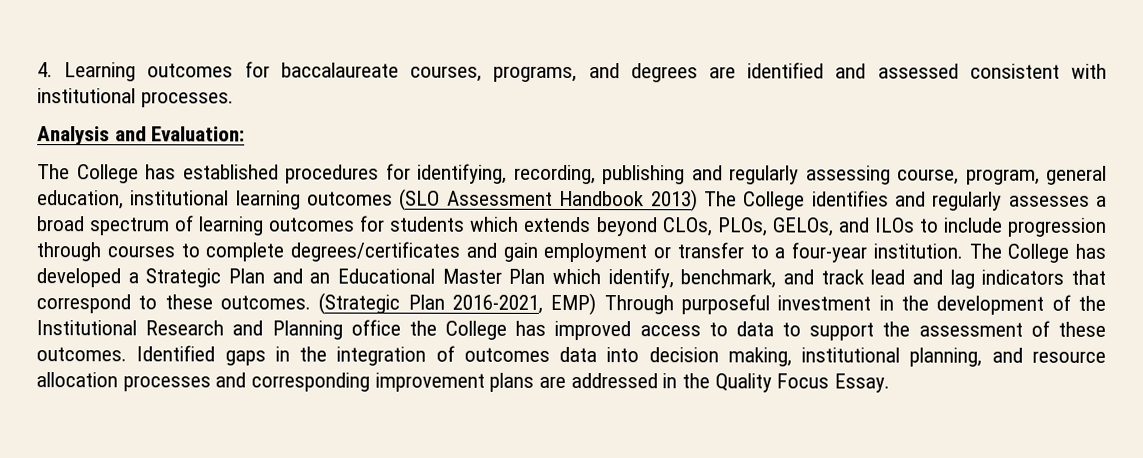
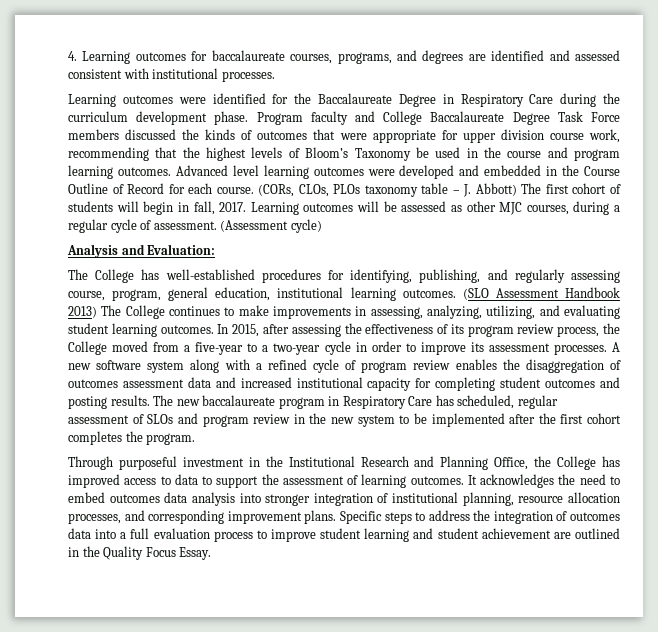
(234, 99) none -> [68,93,620,107] [68,111,620,125] [68,129,621,143] [68,147,620,161] [68,165,620,179] [68,183,622,197] [68,201,620,215] [68,219,322,233] // Learning outcomes were identified for the Baccalaureate Degree in Respiratory Care during the curriculum development phase. Program faculty and College Baccalaureate Degree Task Force members discussed the kinds of outcomes that were appropriate for upper division course work, recommending that the highest levels of Bloom’s Taxonomy be used in the course and program learning outcomes. Advanced level learning outcomes were developed and embedded in the Course Outline of Record for each course. (CORs, CLOs, PLOs taxonomy table – J. Abbott) The first cohort of students will begin in fall, 2017. Learning outcomes will be assessed as other MJC courses, during a regular cycle of assessment. (Assessment cycle)
[182,164,279,180] established -> [165,269,255,280] well-established
[513,164,685,185] recording, publishing -> [419,269,481,283] publishing,
[307,191,394,206] outcomes -> [402,289,456,298] outcomes.
[811,190,1108,211] [36,215,1107,237] [36,241,1106,263] [36,268,1106,289] [36,292,597,316] identifies and regularly assesses a broad spectrum of learning outcomes for students which extends beyond CLOs, PLOs, GELOs, and ILOs to include progression through courses to complete degrees/certificates and gain employment or transfer to a four-year institution. The College has developed a Strategic Plan and an Educational Master Plan which identify, benchmark, and track lead and lag indicators that correspond to these outcomes. (Strategic Plan 2016-2021, EMP) -> [169,305,620,319] [68,323,620,337] [68,341,620,355] [68,359,622,373] [68,377,621,391] [68,395,558,409] [68,413,621,427] [68,431,196,445] continues to make improvements in assessing, analyzing, utilizing, and evaluating student learning outcomes. In 2015, after assessing the effectiveness of its program review process, the College moved from a five-year to a two-year cycle in order to improve its assessment processes. A new software system along with a refined cycle of program review enables the disaggregation of outcomes assessment data and increased institutional capacity for completing student outcomes and posting results. The new baccalaureate program in Respiratory Care has scheduled, regular assessment of SLOs and program review in the new system to be implemented after the first cohort completes the program. //
[936,294,1107,315] development of the -> (283, 461) none
[350,319,401,336] office -> [494,457,529,470] Office,
[1057,321,1106,337] [36,345,290,366] these outcomes. Identified gaps in -> [361,474,620,488] [68,492,620,506] [68,510,470,524] learning outcomes. It acknowledges the need to embed outcomes data analysis into stronger integration of institutional planning, resource allocation processes, and corresponding improvement plans. Specific steps to address
[648,347,1106,367] [36,372,658,392] decision making, institutional planning, and resource allocation processes and corresponding improvement plans are addressed -> [120,528,621,542] a full evaluation process to improve student learning and student achievement are outlined

